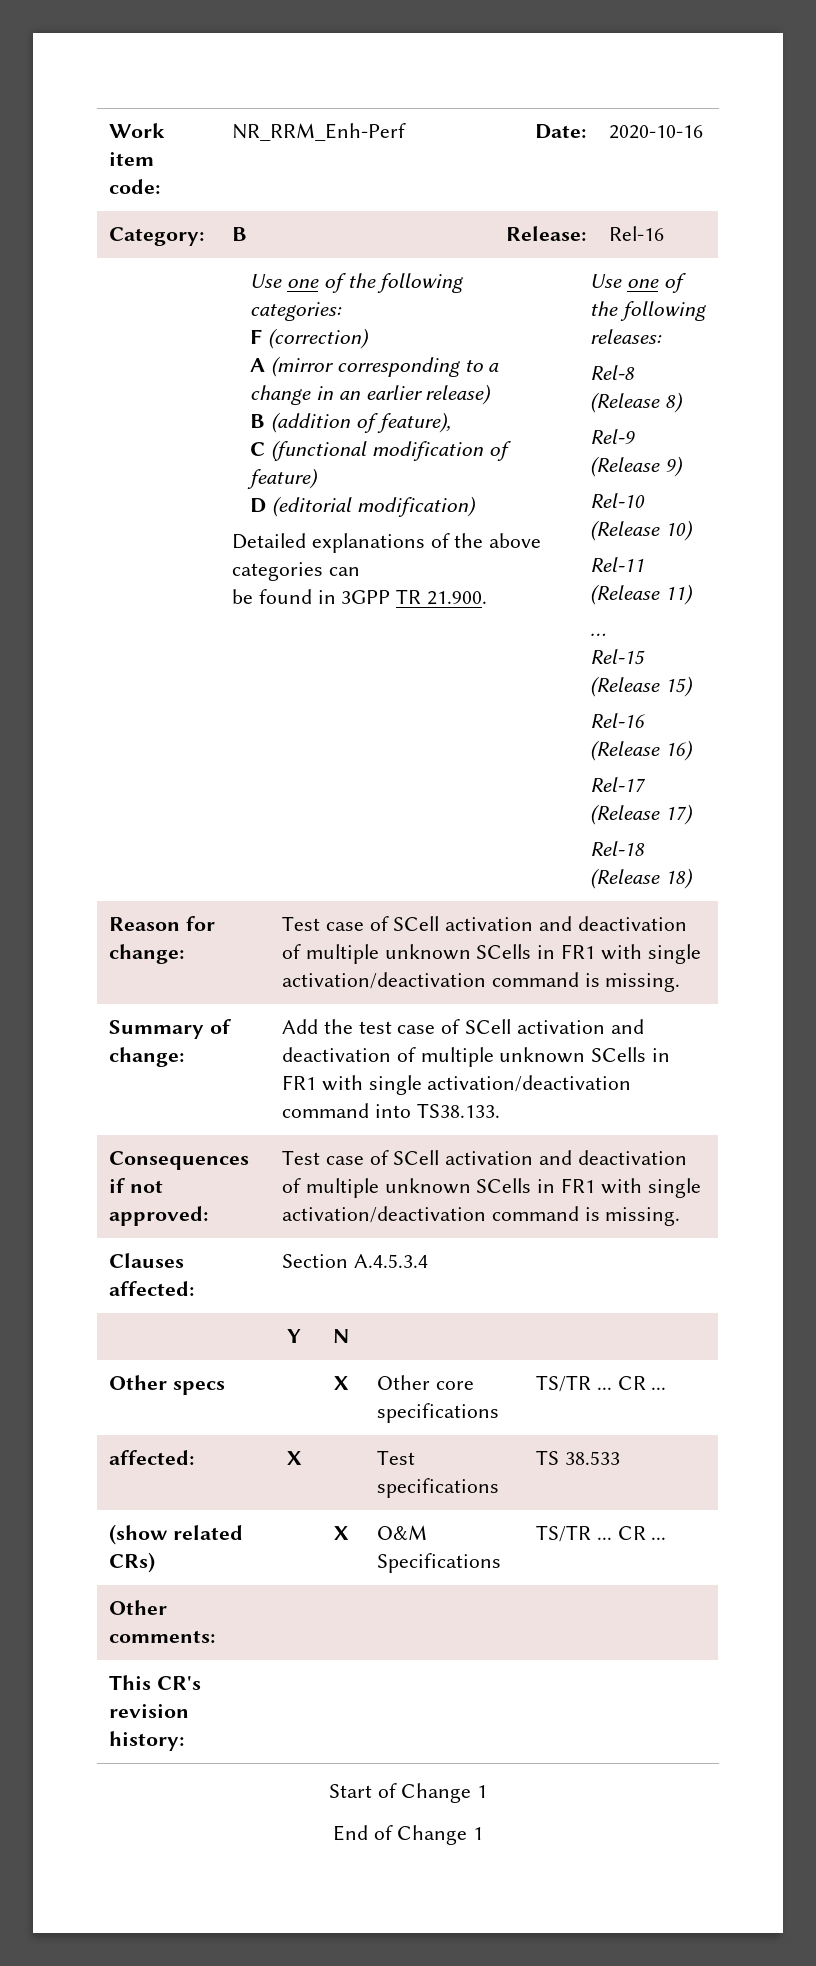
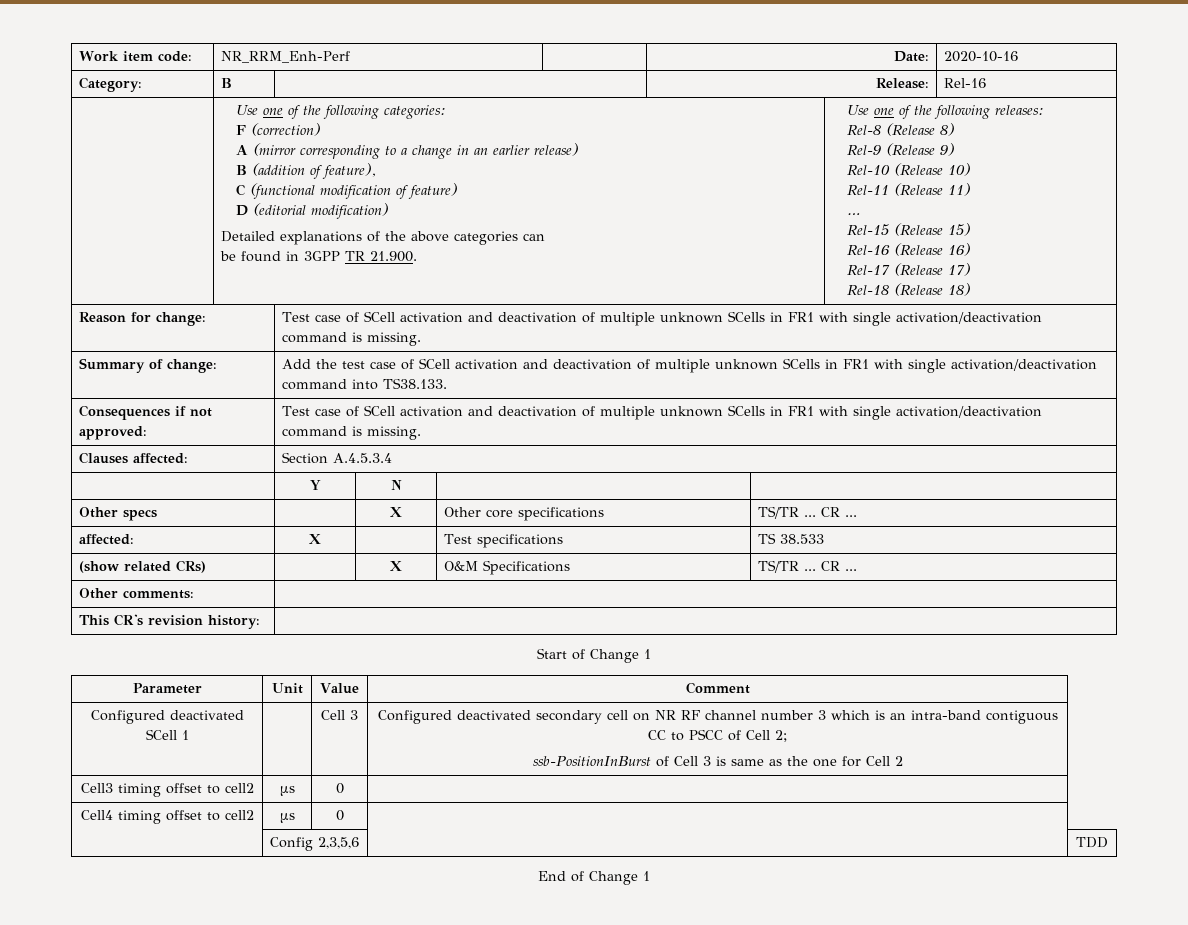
(488, 1791) none -> [132,683,202,694] [271,683,303,694] [320,683,360,694] [685,682,750,694] [90,710,244,724] [145,729,189,740] [321,710,358,720] [377,710,1058,724] [648,729,787,742] [532,756,903,767] [80,783,254,797] [279,786,295,796] [335,783,344,794] [80,810,254,824] [279,813,295,823] [335,810,344,821] [269,837,359,851] [1076,837,1108,848] // Parameter | Unit | Value | Comment // Configured deactivated SCell 1 | | Cell 3 | Configured deactivated secondary cell on NR RF channel number 3 which is an intra-band contiguous CC to PSCC of Cell 2; // ssb-PositionInBurst of Cell 3 is same as the one for Cell 2 // Cell3 timing offset to cell2 | μs | 0 | // Cell4 timing offset to cell2 | μs | 0 | // | Config 2,3,5,6 | | TDD

